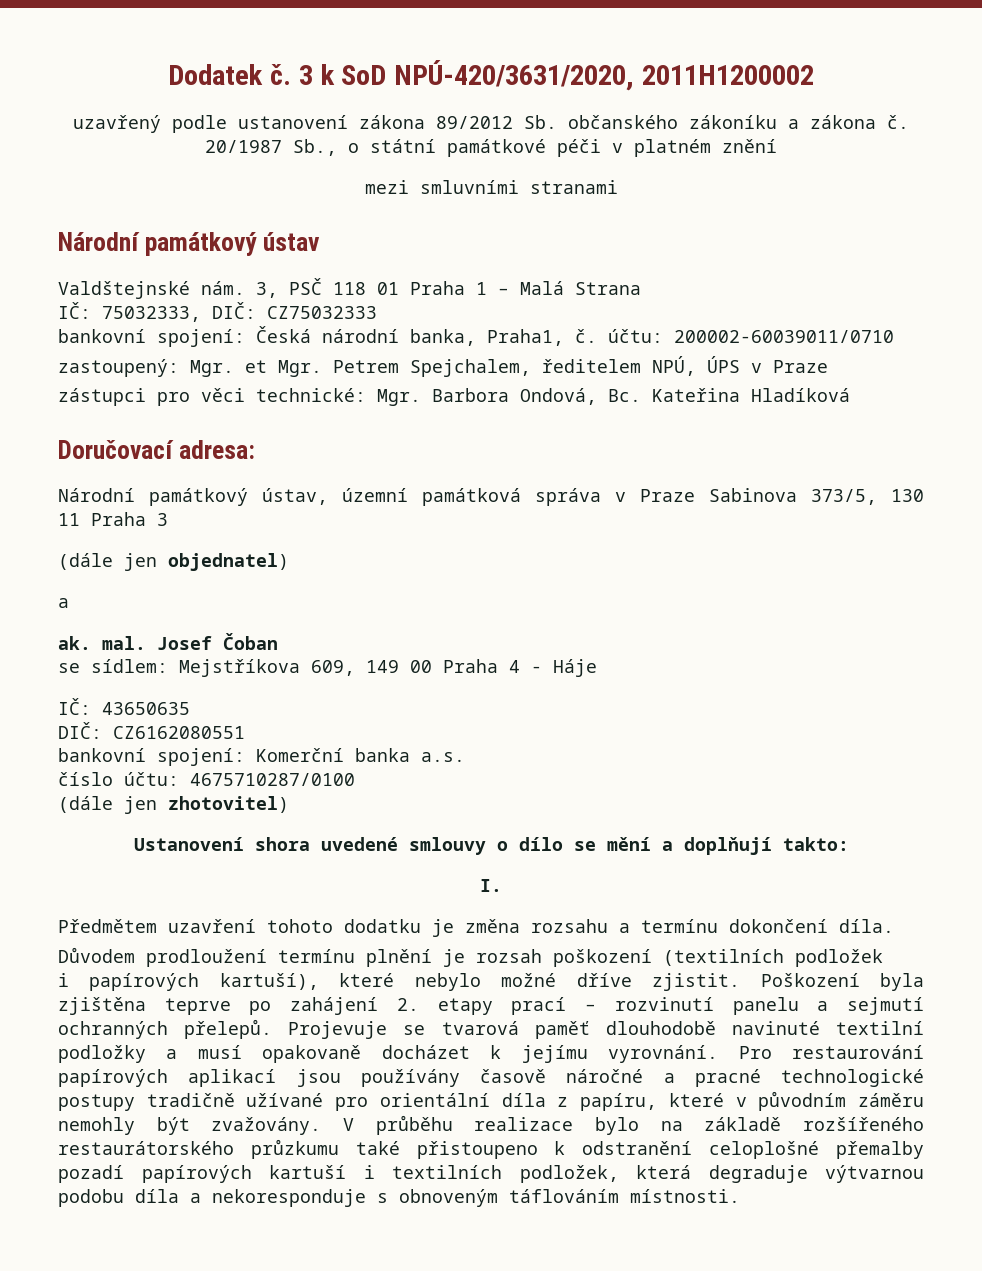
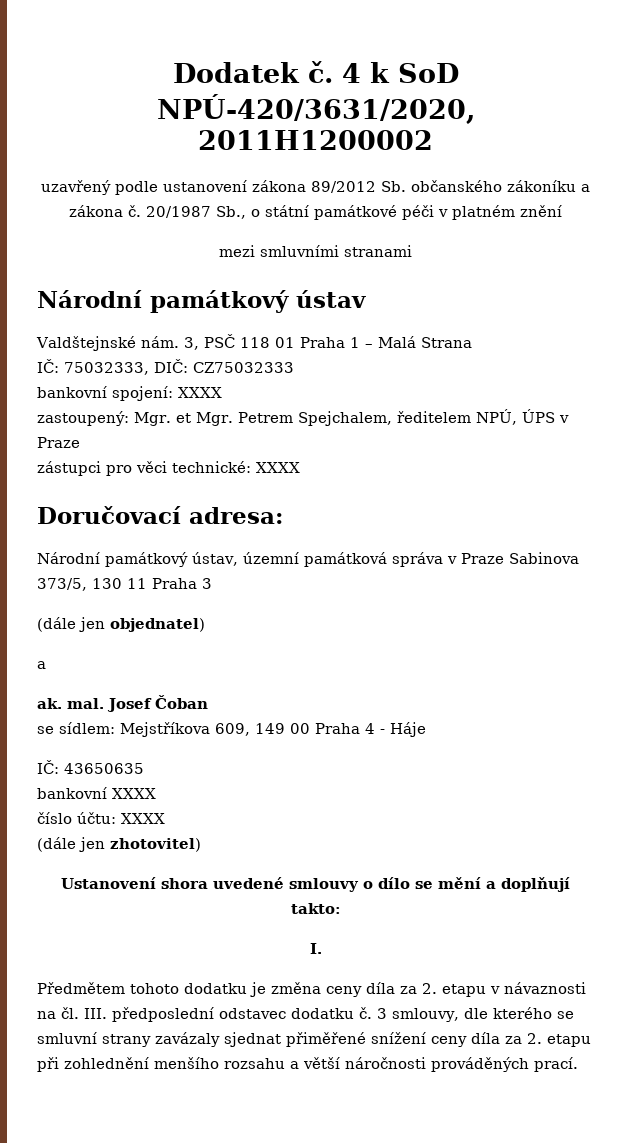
[298,65,313,85] 3 -> [341,63,361,83] 4
[256,326,894,346] Česká národní banka, Praha1, č. účtu: 200002-60039011/0710 -> [178,387,222,398] XXXX
[377,388,850,406] Mgr. Barbora Ondová, Bc. Kateřina Hladíková -> [256,462,300,473] XXXX
[58,722,245,739] [58,748,465,766] // DIČ: CZ6162080551 // bankovní spojení: Komerční banka a.s. -> [37,787,156,799] // bankovní XXXX
[190,773,355,786] 4675710287/0100 -> [121,813,165,824] XXXX
[168,919,256,933] uzavření -> (125, 988) none
[531,919,894,933] [58,947,883,967] [58,973,925,991] [58,997,925,1015] [58,1019,924,1039] [58,1045,925,1063] [58,1069,924,1087] [58,1091,925,1111] [58,1115,924,1135] [58,1139,924,1159] [58,1165,924,1183] [58,1189,740,1207] rozsahu a termínu dokončení díla. // Důvodem prodloužení termínu plnění je rozsah poškození (textilních podložek // i papírových kartuší), které nebylo možné dříve zjistit. Poškození byla zjištěna teprve po zahájení 2. etapy prací – rozvinutí panelu a sejmutí ochranných přelepů. Projevuje se tvarová paměť dlouhodobě navinuté textilní podložky a musí opakovaně docházet k jejímu vyrovnání. Pro restaurování papírových aplikací jsou používány časově náročné a pracné technologické postupy tradičně užívané pro orientální díla z papíru, které v původním záměru nemohly být zvažovány. V průběhu realizace bylo na základě rozšířeného restaurátorského průzkumu také přistoupeno k odstranění celoplošné přemalby pozadí papírových kartuší i textilních podložek, která degraduje výtvarnou podobu díla a nekoresponduje s obnoveným táflováním místnosti. -> [326,982,586,997] [37,1007,574,1022] [37,1032,591,1047] [37,1057,578,1072] ceny díla za 2. etapu v návaznosti na čl. III. předposlední odstavec dodatku č. 3 smlouvy, dle kterého se smluvní strany zavázaly sjednat přiměřené snížení ceny díla za 2. etapu při zohlednění menšího rozsahu a větší náročnosti prováděných prací.

